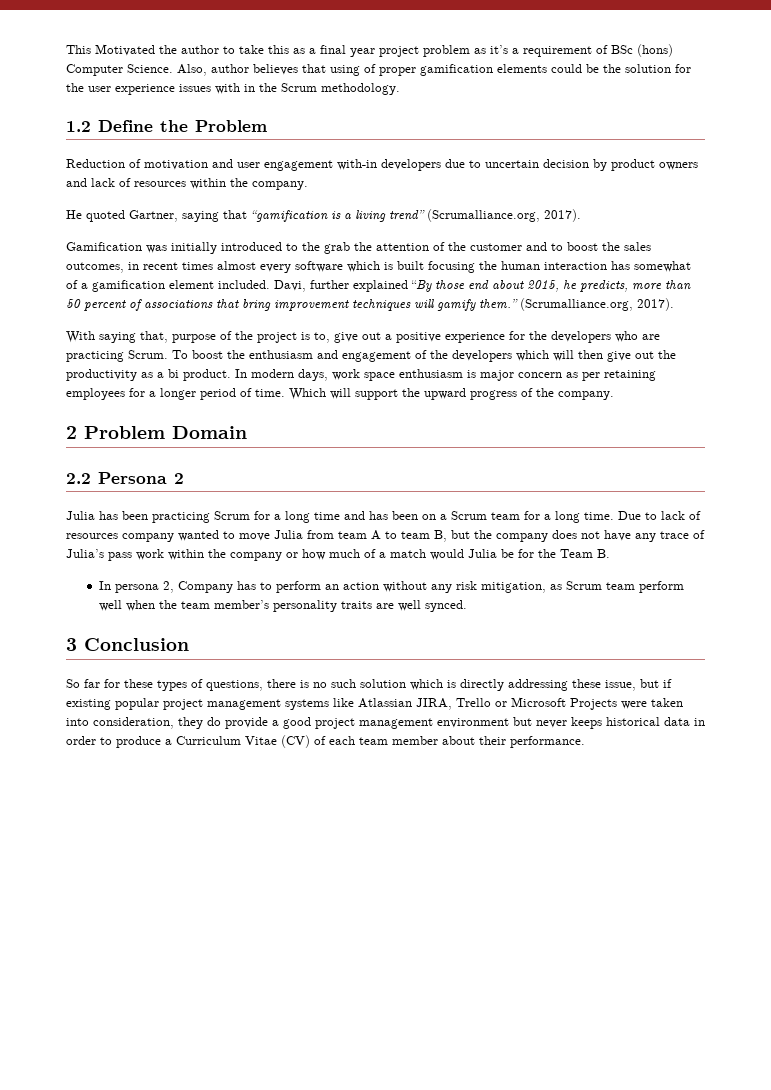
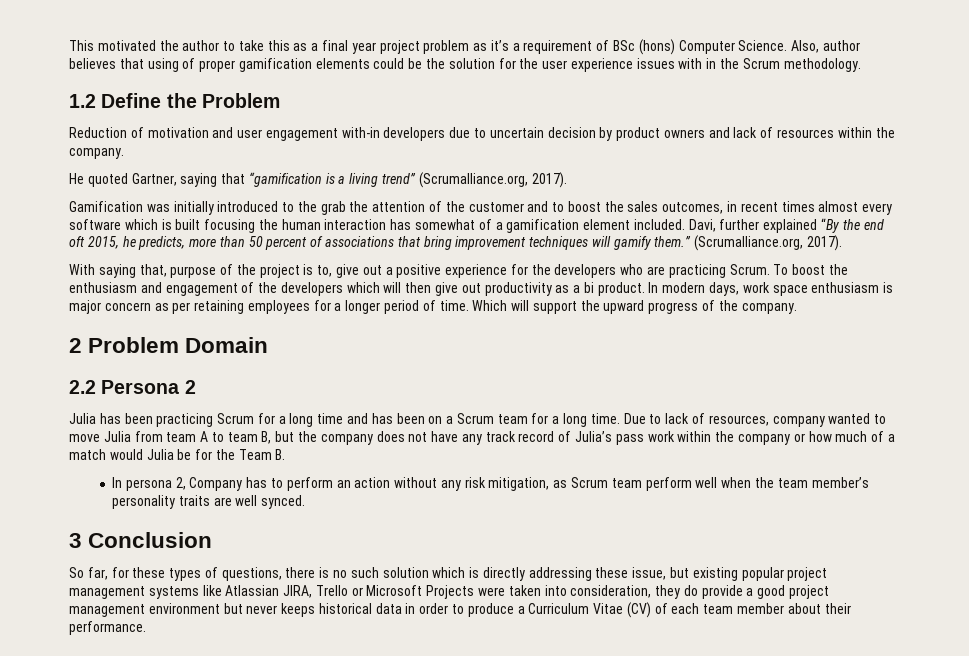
[95,44,155,56] Motivated -> [97,40,156,51] motivated
[435,280,524,290] those end about -> [842,219,884,230] [69,236,85,247] the end oft
[658,350,676,359] the -> (481, 288) none
[66,533,118,539] resources -> [708,415,769,426] resources,
[660,531,689,539] trace -> [485,431,555,442] track record
[84,679,100,688] far -> [87,567,108,580] far,
[663,679,672,688] if -> (690, 572) none

